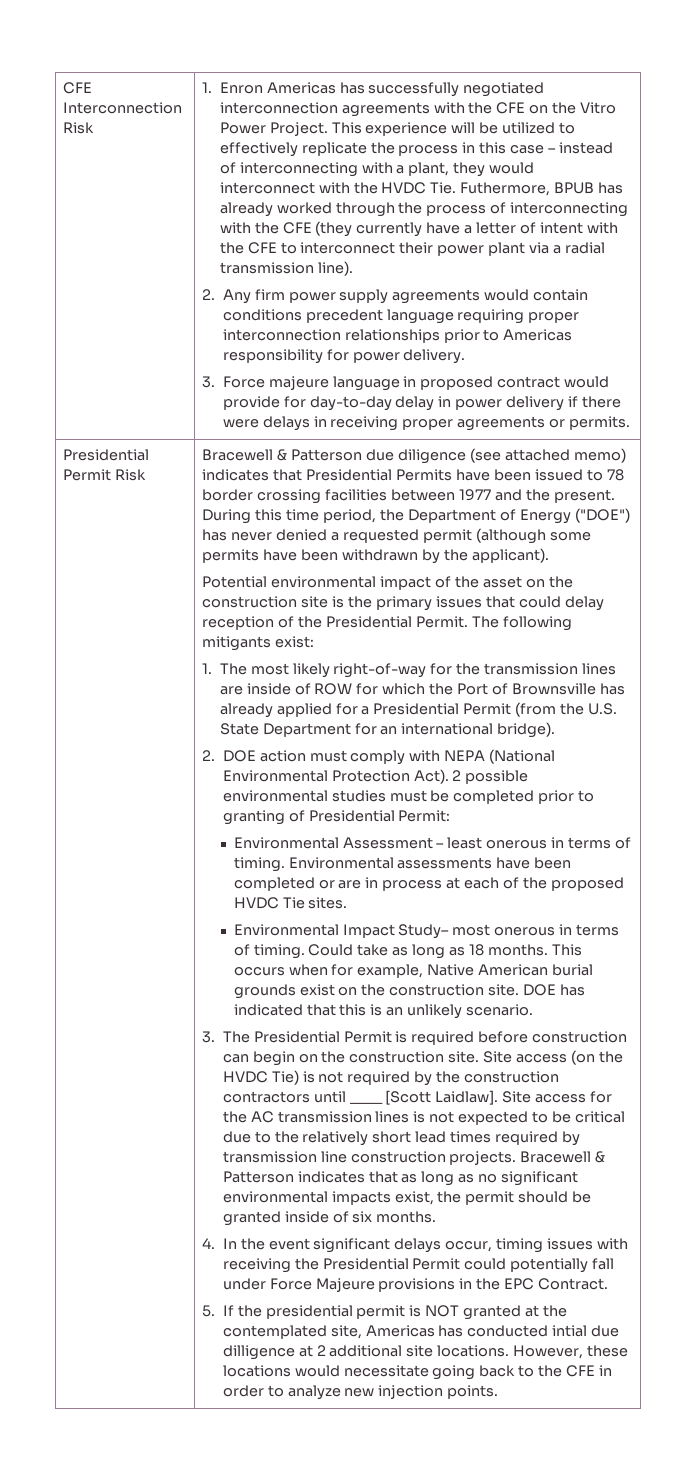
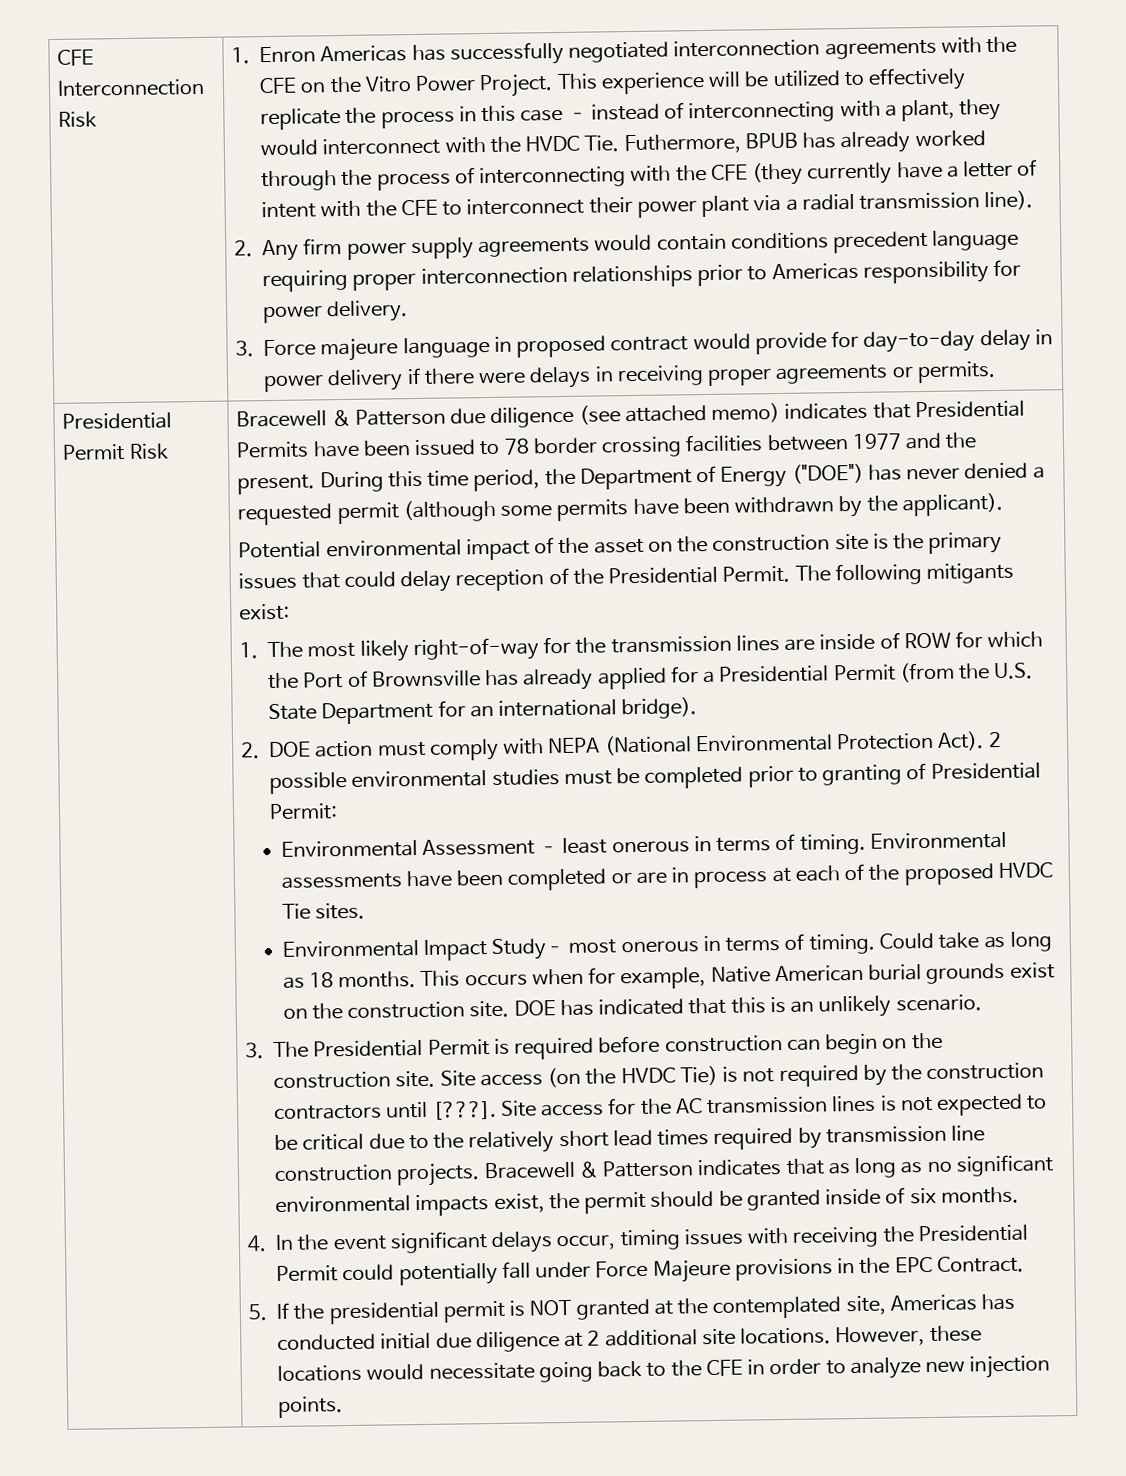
[349,1090,499,1105] ____ [Scott Laidlaw]. -> [432,1100,497,1120] [???].
[552,1325,620,1337] [222,1345,295,1360] intial due dilligence -> [380,1331,560,1353] initial due diligence

